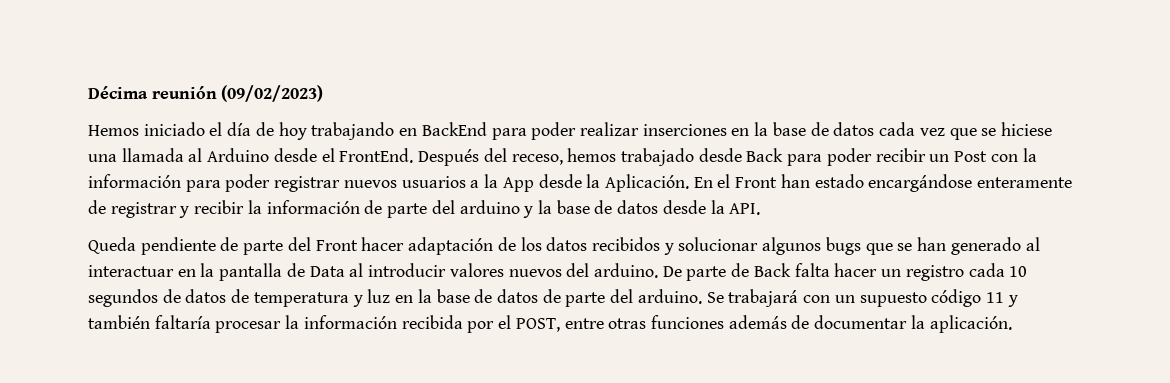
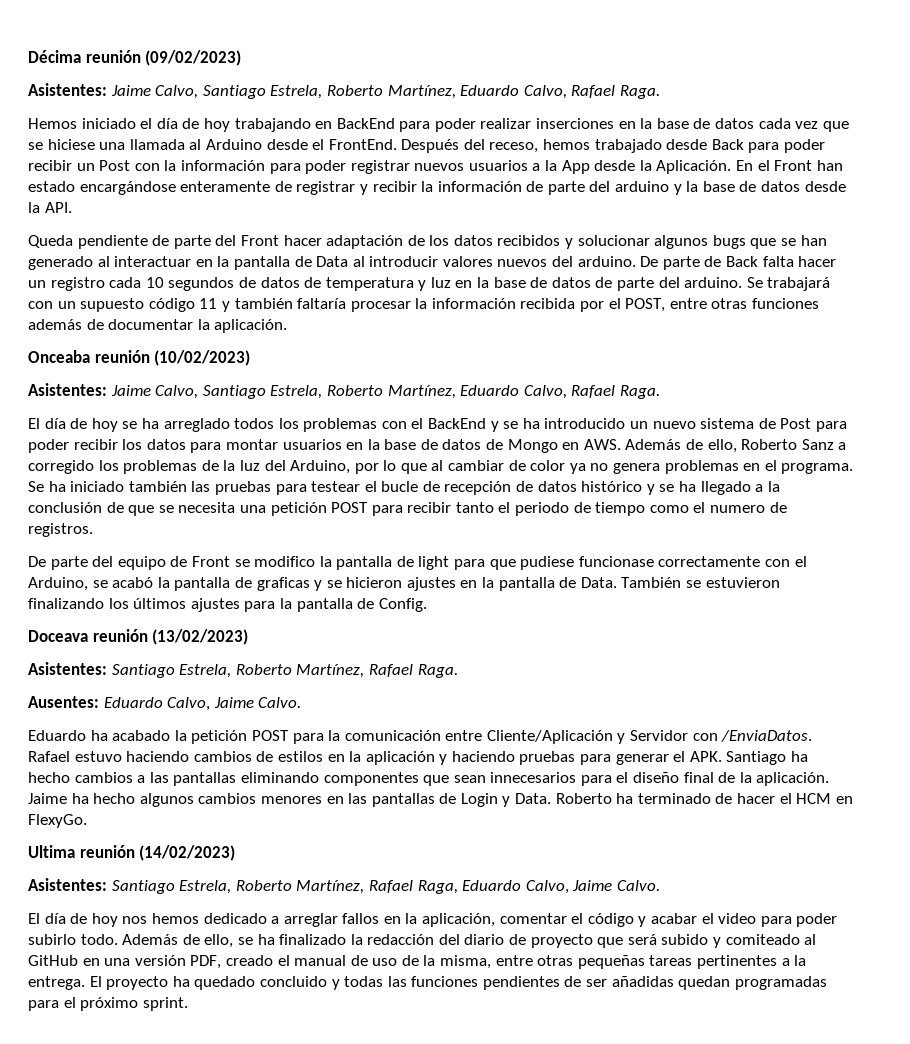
(324, 93) none -> [28,83,660,99] // Asistentes: Jaime Calvo, Santiago Estrela, Roberto Martínez, Eduardo Calvo, Rafael Raga.
(1012, 324) none -> [28,350,251,366] [28,383,660,399] [28,418,847,432] [28,439,847,453] [28,460,854,474] [28,481,780,495] [28,502,787,516] [28,523,93,537] [28,556,807,570] [28,577,780,591] [28,598,427,612] [28,629,249,645] [28,662,458,678] [28,696,302,711] [28,730,813,744] [28,751,809,765] [28,772,830,786] [28,793,853,807] [28,814,87,828] [28,845,236,861] [28,878,660,894] [28,913,838,927] [28,934,817,948] [28,955,807,969] [28,976,827,990] [28,997,188,1011] // Onceaba reunión (10/02/2023) // Asistentes: Jaime Calvo, Santiago Estrela, Roberto Martínez, Eduardo Calvo, Rafael Raga. // El día de hoy se ha arreglado todos los problemas con el BackEnd y se ha introducido un nuevo sistema de Post para poder recibir los datos para montar usuarios en la base de datos de Mongo en AWS. Además de ello, Roberto Sanz a corregido los problemas de la luz del Arduino, por lo que al cambiar de color ya no genera problemas en el programa. Se ha iniciado también las pruebas para testear el bucle de recepción de datos histórico y se ha llegado a la conclusión de que se necesita una petición POST para recibir tanto el periodo de tiempo como el numero de registros. // De parte del equipo de Front se modifico la pantalla de light para que pudiese funcionase correctamente con el Arduino, se acabó la pantalla de graficas y se hicieron ajustes en la pantalla de Data. También se estuvieron finalizando los últimos ajustes para la pantalla de Config. // Doceava reunión (13/02/2023) // Asistentes: Santiago Estrela, Roberto Martínez, Rafael Raga. // Ausentes: Eduardo Calvo, Jaime Calvo. // Eduardo ha acabado la petición POST para la comunicación entre Cliente/Aplicación y Servidor con /EnviaDatos. Rafael estuvo haciendo cambios de estilos en la aplicación y haciendo pruebas para generar el APK. Santiago ha hecho cambios a las pantallas eliminando componentes que sean innecesarios para el diseño final de la aplicación. Jaime ha hecho algunos cambios menores en las pantallas de Login y Data. Roberto ha terminado de hacer el HCM en FlexyGo. // Ultima reunión (14/02/2023) // Asistentes: Santiago Estrela, Roberto Martínez, Rafael Raga, Eduardo Calvo, Jaime Calvo. // El día de hoy nos hemos dedicado a arreglar fallos en la aplicación, comentar el código y acabar el video para poder subirlo todo. Además de ello, se ha finalizado la redacción del diario de proyecto que será subido y comiteado al GitHub en una versión PDF, creado el manual de uso de la misma, entre otras pequeñas tareas pertinentes a la entrega. El proyecto ha quedado concluido y todas las funciones pendientes de ser añadidas quedan programadas para el próximo sprint.

